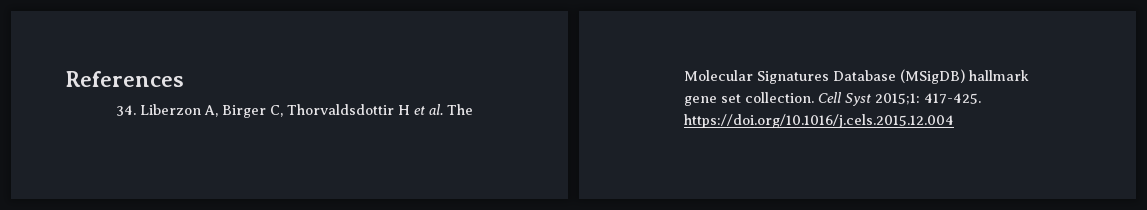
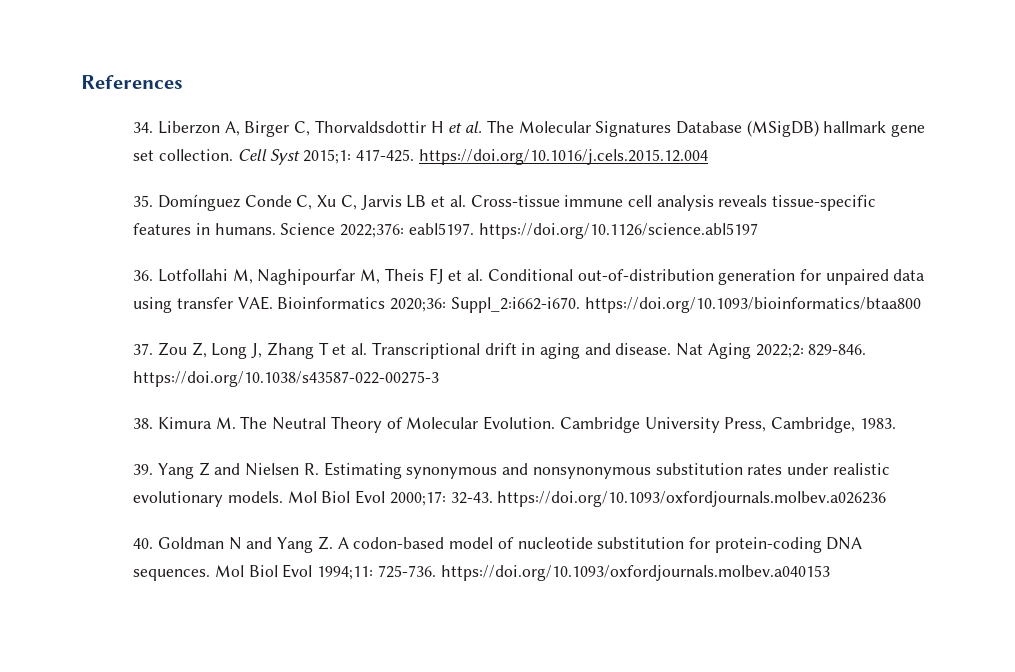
(955, 121) none -> [133,194,877,211] [133,223,758,239] [133,268,926,285] [133,296,921,313] [133,342,867,359] [133,371,440,387] [133,416,896,433] [133,462,890,479] [133,490,887,507] [133,536,863,553] [133,564,830,581] // 35. Domínguez Conde C, Xu C, Jarvis LB et al. Cross-tissue immune cell analysis reveals tissue-specific features in humans. Science 2022;376: eabl5197. https://doi.org/10.1126/science.abl5197 // 36. Lotfollahi M, Naghipourfar M, Theis FJ et al. Conditional out-of-distribution generation for unpaired data using transfer VAE. Bioinformatics 2020;36: Suppl_2:i662-i670. https://doi.org/10.1093/bioinformatics/btaa800 // 37. Zou Z, Long J, Zhang T et al. Transcriptional drift in aging and disease. Nat Aging 2022;2: 829-846. https://doi.org/10.1038/s43587-022-00275-3 // 38. Kimura M. The Neutral Theory of Molecular Evolution. Cambridge University Press, Cambridge, 1983. // 39. Yang Z and Nielsen R. Estimating synonymous and nonsynonymous substitution rates under realistic evolutionary models. Mol Biol Evol 2000;17: 32-43. https://doi.org/10.1093/oxfordjournals.molbev.a026236 // 40. Goldman N and Yang Z. A codon-based model of nucleotide substitution for protein-coding DNA sequences. Mol Biol Evol 1994;11: 725-736. https://doi.org/10.1093/oxfordjournals.molbev.a040153

